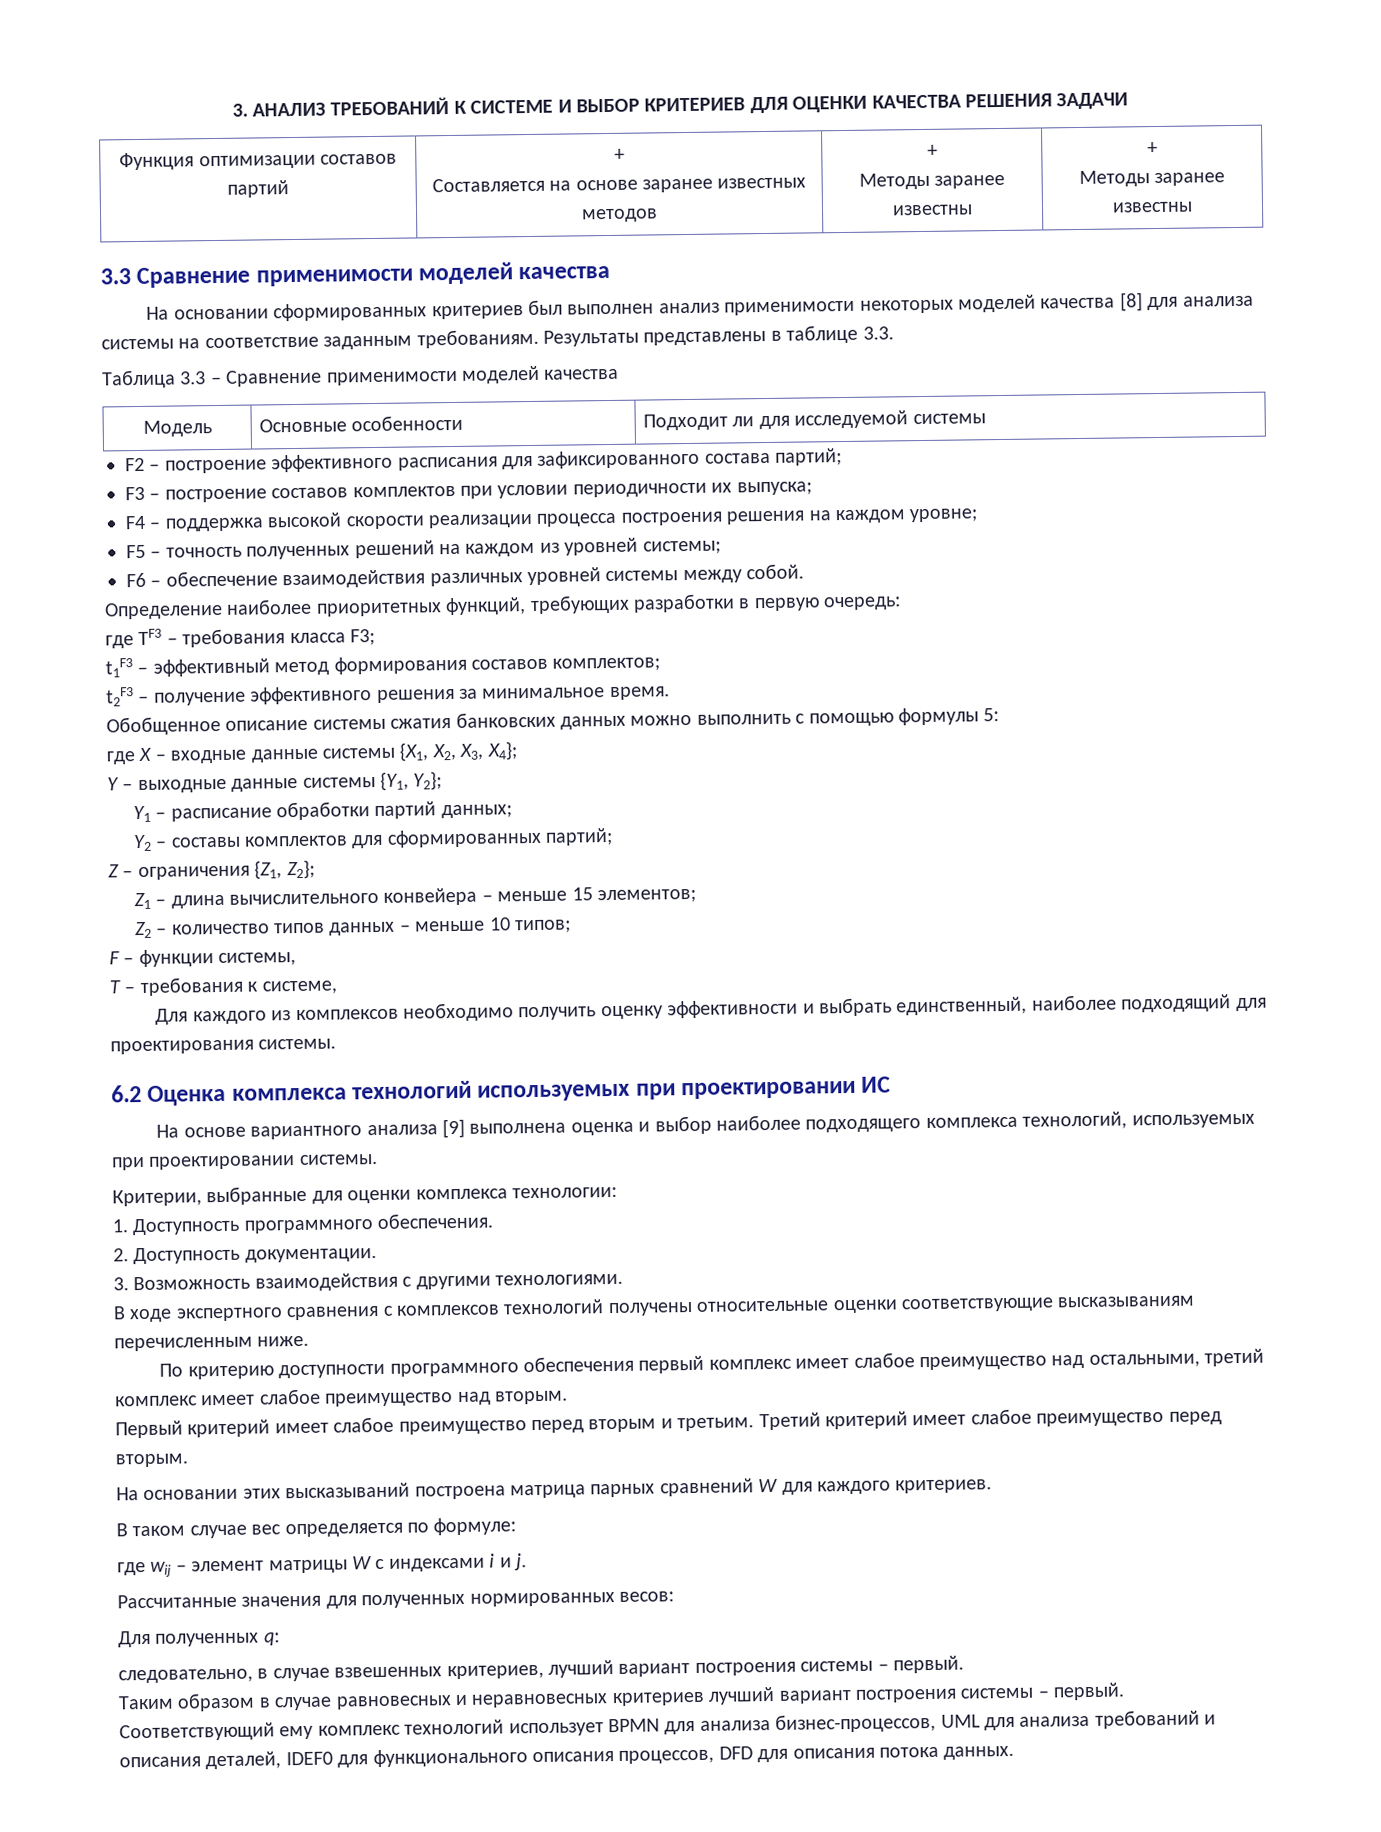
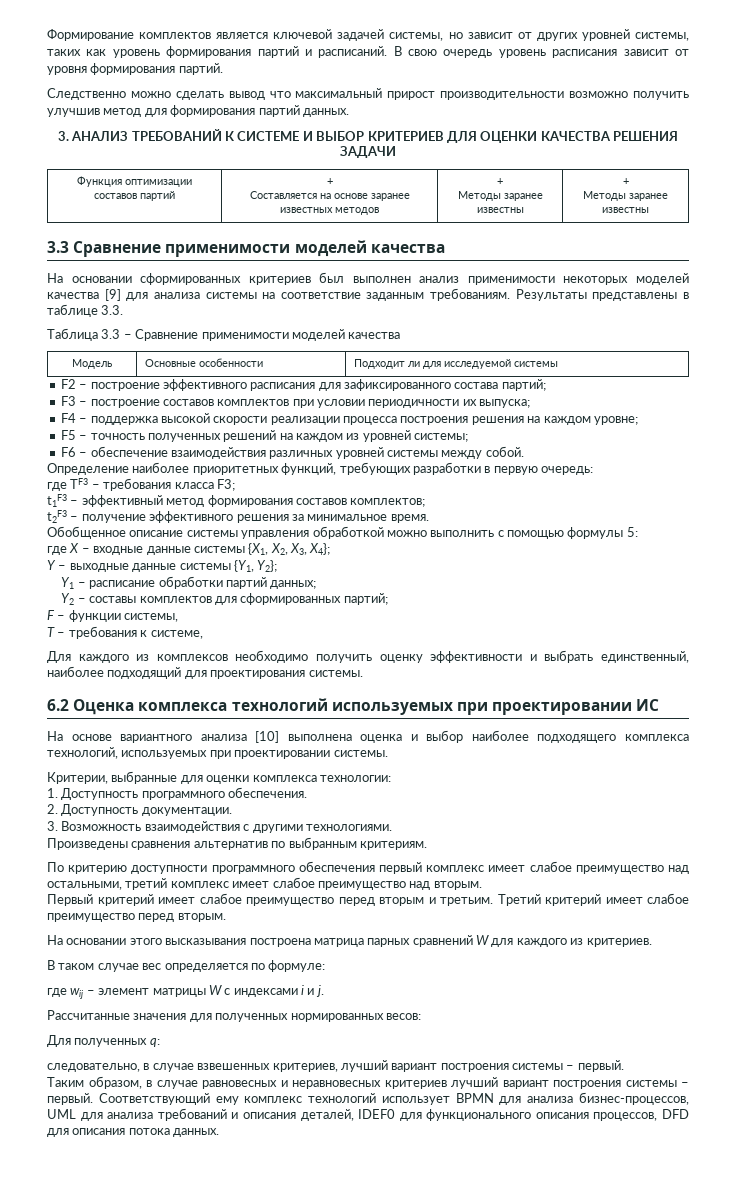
(231, 110) none -> [47,29,689,41] [47,46,689,58] [47,63,223,75] [47,88,690,100] [47,105,349,117] Формирование комплектов является ключевой задачей системы, но зависит от других уровней системы, таких как уровень формирования партий и расписаний. В свою очередь уровень расписания зависит от уровня формирования партий. // Следственно можно сделать вывод что максимальный прирост производительности возможно получить улучшив метод для формирования партий данных. //
[1119,292,1143,312] [8] -> [104,289,121,301] [9]
[390,711,626,730] сжатия банковских данных -> [241,526,384,539] управления обработкой
[108,859,315,881] [133,887,697,910] [134,917,572,939] // Z – ограничения {Z1, Z2}; // Z1 – длина вычислительного конвейера – меньше 15 элементов; // Z2 – количество типов данных – меньше 10 типов; -> (388, 599) none
[441,1118,465,1139] [9] -> [255,731,280,743] [10]
[113,1295,1196,1323] [114,1335,310,1352] В ходе экспертного сравнения с комплексов технологий получены относительные оценки соответствующие высказываниям перечисленным ниже. -> [47,837,427,850] Произведены сравнения альтернатив по выбранным критериям.
[242,1482,411,1499] этих высказываний -> [129,938,247,945] этого высказывания
(891, 1487) none -> [570,938,584,945] из
[177,1692,256,1712] образом -> [88,1076,142,1089] образом,

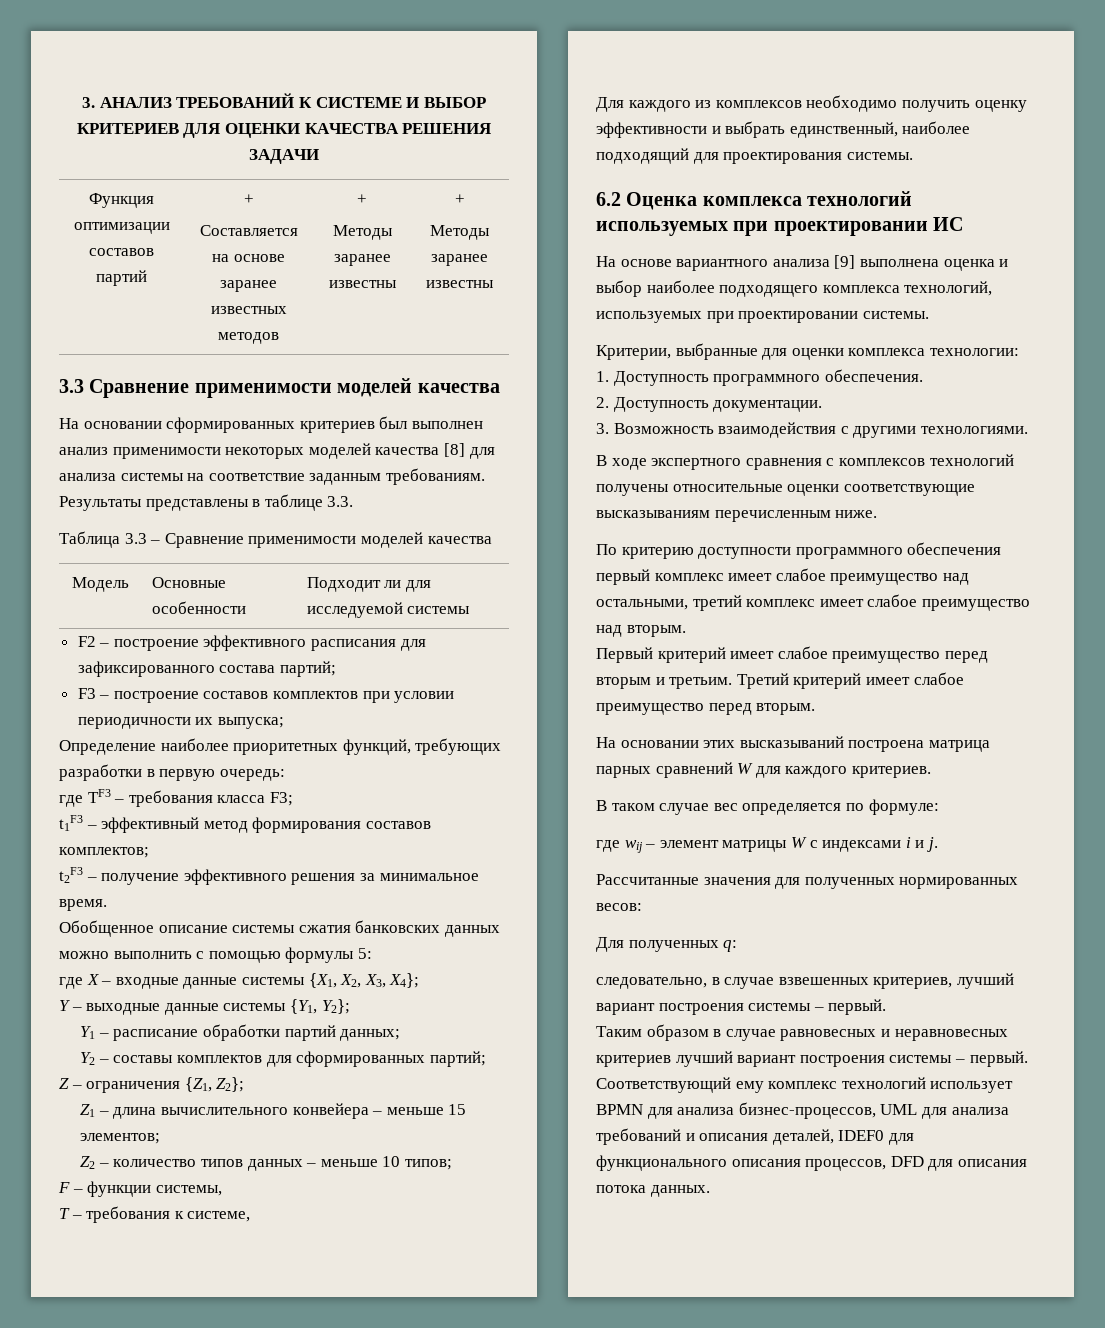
[47,29,689,41] [47,46,689,58] [47,63,223,75] [47,88,690,100] [47,105,349,117] Формирование комплектов является ключевой задачей системы, но зависит от других уровней системы, таких как уровень формирования партий и расписаний. В свою очередь уровень расписания зависит от уровня формирования партий. // Следственно можно сделать вывод что максимальный прирост производительности возможно получить улучшив метод для формирования партий данных. // -> (82, 102) none
[104,289,121,301] [9] -> [443,443,465,457] [8]
[60,413,638,425] [60,430,469,442] [60,446,524,459] // F4 – поддержка высокой скорости реализации процесса построения решения на каждом уровне; // F5 – точность полученных решений на каждом из уровней системы; // F6 – обеспечение взаимодействия различных уровней системы между собой. -> (284, 723) none
[241,526,384,539] управления обработкой -> [298,920,500,937] сжатия банковских данных
(388, 599) none -> [59,1077,245,1093] [80,1103,467,1119] [80,1133,161,1144] [80,1156,452,1171] // Z – ограничения {Z1, Z2}; // Z1 – длина вычислительного конвейера – меньше 15 элементов; // Z2 – количество типов данных – меньше 10 типов;
[255,731,280,743] [10] -> [834,255,856,269] [9]
[47,837,427,850] Произведены сравнения альтернатив по выбранным критериям. -> [596,454,1014,470] [596,484,975,496] [596,510,878,522] В ходе экспертного сравнения с комплексов технологий получены относительные оценки соответствующие высказываниям перечисленным ниже.
[129,938,247,945] этого высказывания -> [703,736,844,748] этих высказываний
[570,938,584,945] из -> (848, 772) none
[88,1076,142,1089] образом, -> [646,1024,709,1041] образом

